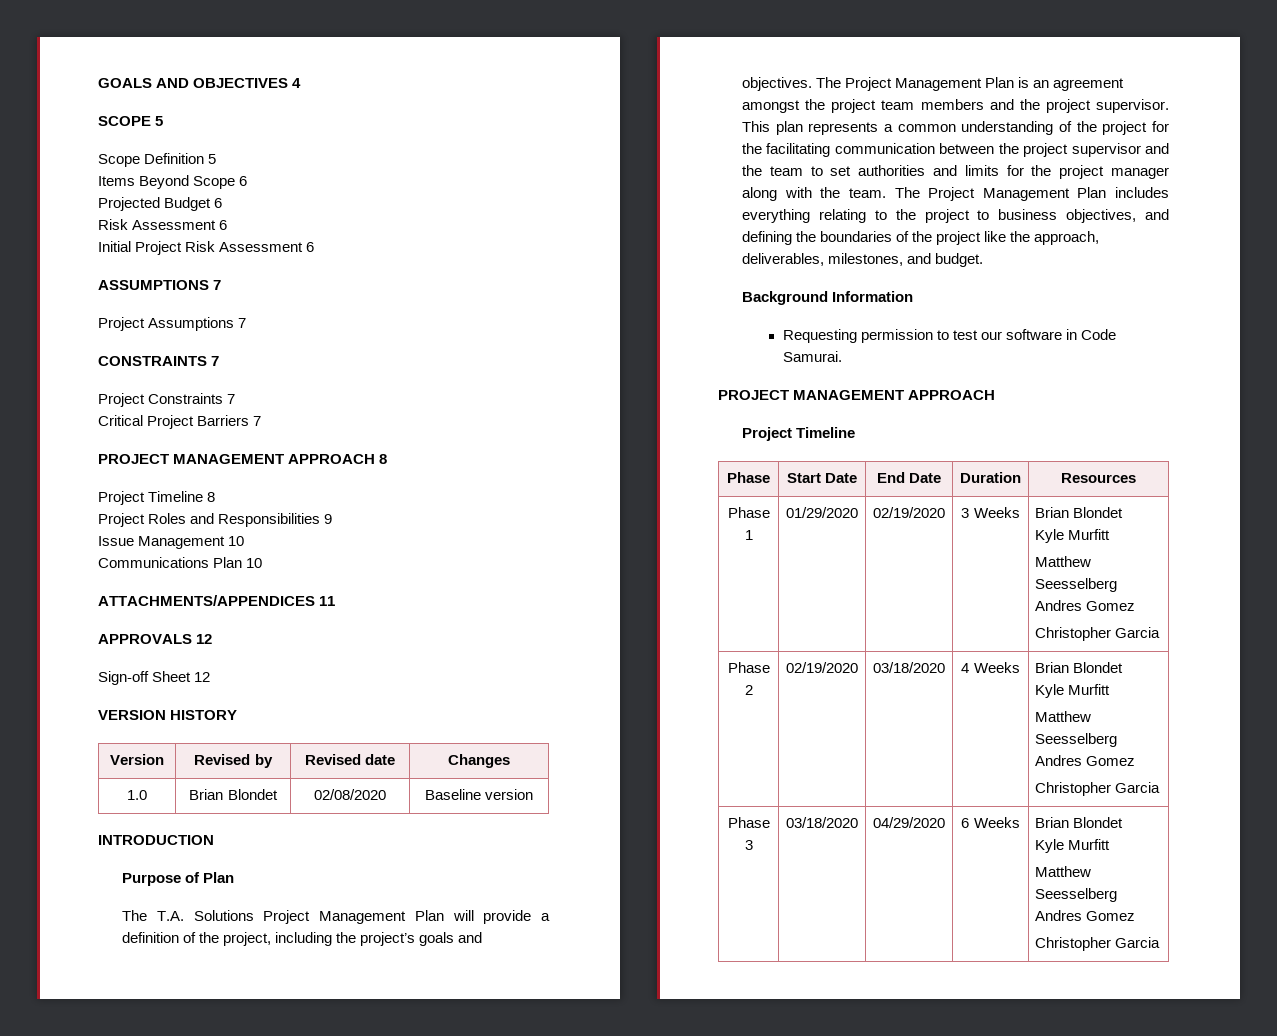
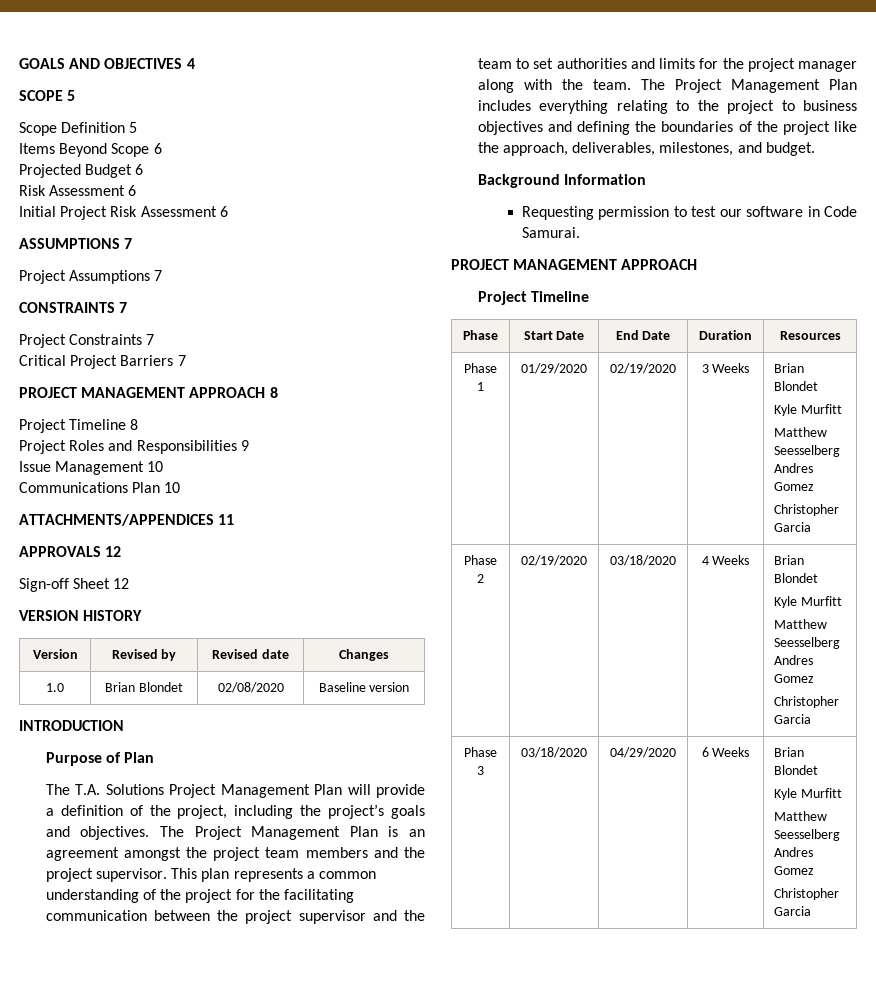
[1066,209,1137,223] objectives, -> [477,121,543,135] objectives

